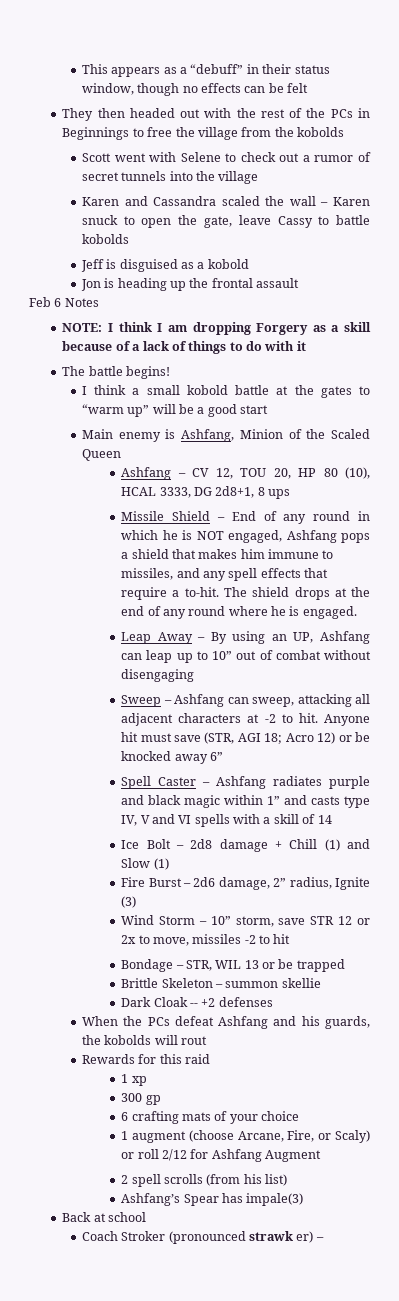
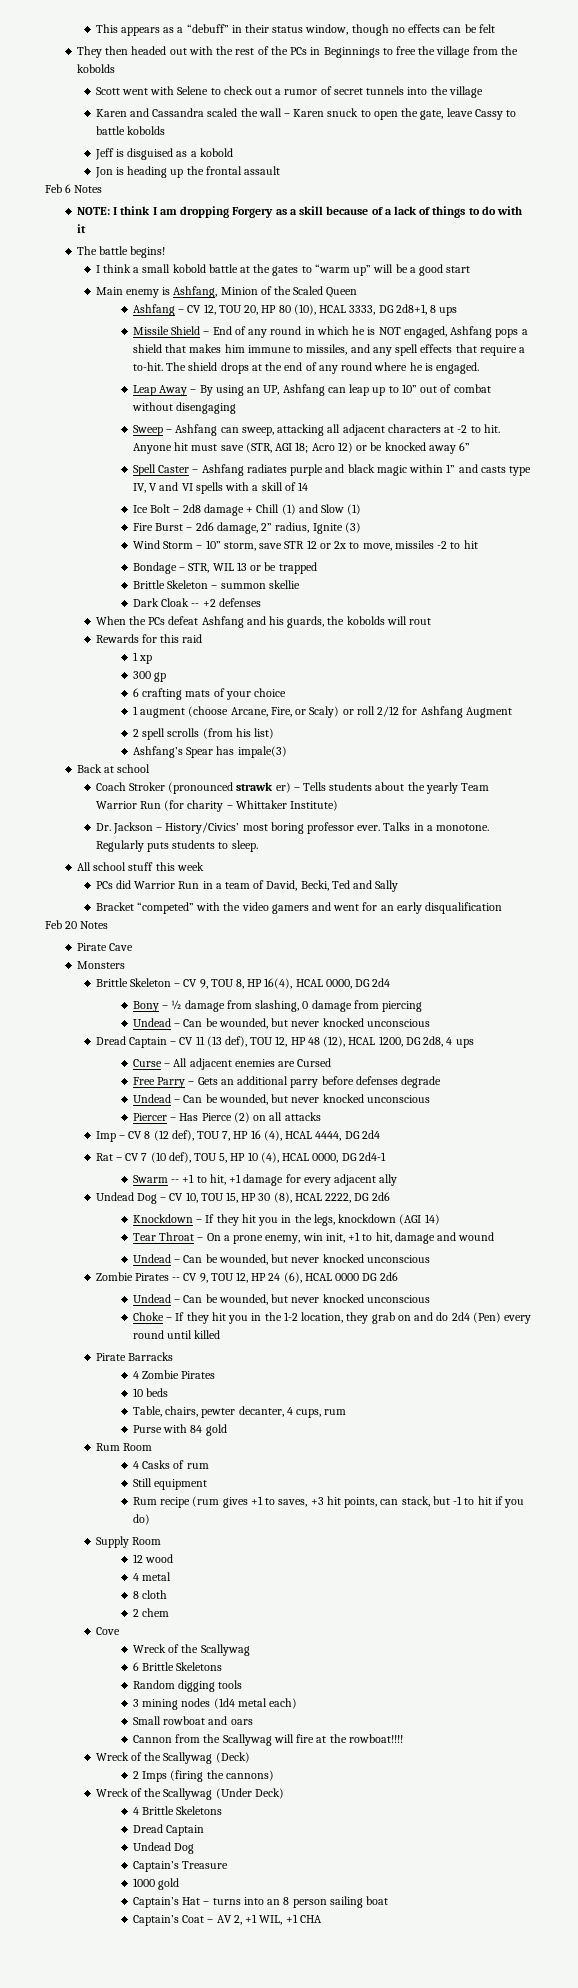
(324, 1239) none -> [303,782,490,794] [95,800,339,812] [95,822,490,834] [95,840,258,852] [76,862,204,871] [95,880,399,892] [95,902,503,914] [45,920,109,929] [76,943,134,951] [76,961,125,969] [95,978,391,989] [132,1000,423,1012] [132,1018,430,1029] [95,1036,474,1048] [132,1058,332,1070] [132,1076,442,1088] [132,1094,430,1105] [132,1112,321,1123] [95,1130,380,1142] [95,1152,386,1163] [132,1174,398,1186] [95,1192,390,1204] [132,1214,440,1226] [132,1232,495,1244] [132,1254,430,1265] [95,1272,398,1283] [132,1294,430,1305] [132,1312,532,1324] [132,1330,221,1339] [95,1352,173,1361] [132,1370,216,1379] [132,1388,169,1397] [132,1406,347,1418] [132,1424,227,1436] [95,1443,152,1451] [132,1460,209,1469] [132,1478,208,1490] [132,1496,525,1508] [132,1514,150,1525] [95,1536,161,1548] [132,1554,174,1563] [132,1572,172,1581] [132,1590,168,1599] [132,1608,170,1617] [95,1627,120,1635] [132,1644,250,1656] [132,1662,223,1671] [132,1680,243,1692] [132,1698,298,1710] [132,1716,253,1725] [132,1734,403,1746] [95,1752,250,1764] [132,1770,274,1782] [95,1788,284,1800] [132,1806,223,1815] [132,1824,205,1836] [132,1842,195,1854] [132,1861,229,1872] [132,1878,180,1890] [132,1896,389,1908] [132,1914,322,1926] Tells students about the yearly Team Warrior Run (for charity – Whittaker Institute) // Dr. Jackson – History/Civics’ most boring professor ever. Talks in a monotone. Regularly puts students to sleep. // All school stuff this week // PCs did Warrior Run in a team of David, Becki, Ted and Sally // Bracket “competed” with the video gamers and went for an early disqualification // Feb 20 Notes // Pirate Cave // Monsters // Brittle Skeleton – CV 9, TOU 8, HP 16(4), HCAL 0000, DG 2d4 // Bony – ½ damage from slashing, 0 damage from piercing // Undead – Can be wounded, but never knocked unconscious // Dread Captain – CV 11 (13 def), TOU 12, HP 48 (12), HCAL 1200, DG 2d8, 4 ups // Curse – All adjacent enemies are Cursed // Free Parry – Gets an additional parry before defenses degrade // Undead – Can be wounded, but never knocked unconscious // Piercer – Has Pierce (2) on all attacks // Imp – CV 8 (12 def), TOU 7, HP 16 (4), HCAL 4444, DG 2d4 // Rat – CV 7 (10 def), TOU 5, HP 10 (4), HCAL 0000, DG 2d4-1 // Swarm -- +1 to hit, +1 damage for every adjacent ally // Undead Dog – CV 10, TOU 15, HP 30 (8), HCAL 2222, DG 2d6 // Knockdown – If they hit you in the legs, knockdown (AGI 14) // Tear Throat – On a prone enemy, win init, +1 to hit, damage and wound // Undead – Can be wounded, but never knocked unconscious // Zombie Pirates -- CV 9, TOU 12, HP 24 (6), HCAL 0000 DG 2d6 // Undead – Can be wounded, but never knocked unconscious // Choke – If they hit you in the 1-2 location, they grab on and do 2d4 (Pen) every round until killed // Pirate Barracks // 4 Zombie Pirates // 10 beds // Table, chairs, pewter decanter, 4 cups, rum // Purse with 84 gold // Rum Room // 4 Casks of rum // Still equipment // Rum recipe (rum gives +1 to saves, +3 hit points, can stack, but -1 to hit if you do) // Supply Room // 12 wood // 4 metal // 8 cloth // 2 chem // Cove // Wreck of the Scallywag // 6 Brittle Skeletons // Random digging tools // 3 mining nodes (1d4 metal each) // Small rowboat and oars // Cannon from the Scallywag will fire at the rowboat!!!! // Wreck of the Scallywag (Deck) // 2 Imps (firing the cannons) // Wreck of the Scallywag (Under Deck) // 4 Brittle Skeletons // Dread Captain // Undead Dog // Captain’s Treasure // 1000 gold // Captain’s Hat – turns into an 8 person sailing boat // Captain’s Coat – AV 2, +1 WIL, +1 CHA

